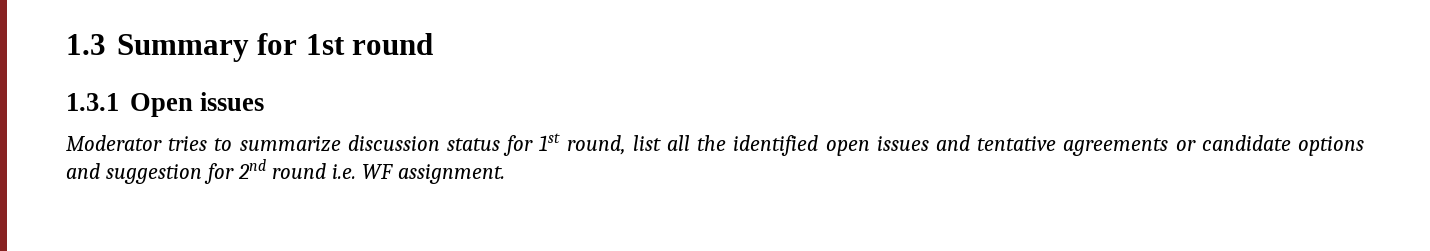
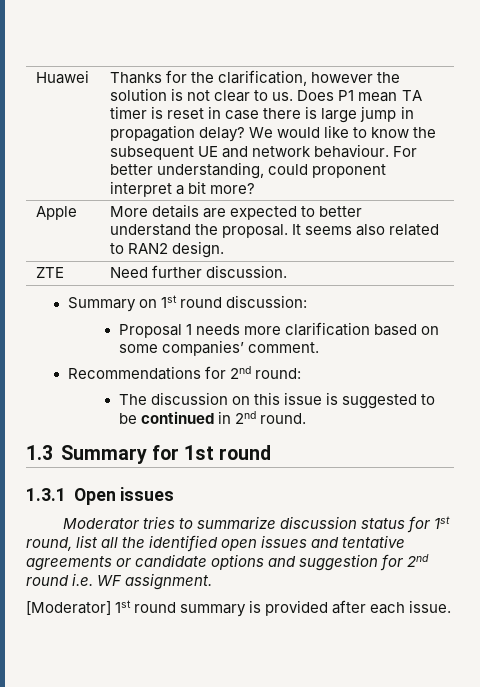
(66, 44) none -> [36,70,90,84] [110,70,401,86] [110,88,422,102] [110,106,414,123] [110,125,437,142] [110,144,418,160] [110,162,387,179] [110,181,256,197] [36,206,78,220] [110,204,363,220] [110,224,440,238] [110,241,225,258] [36,267,65,278] [110,265,288,278] [67,295,308,312] [118,322,440,338] [118,340,320,356] [67,366,302,380] [118,392,436,409] [118,411,307,424] Huawei | Thanks for the clarification, however the solution is not clear to us. Does P1 mean TA timer is reset in case there is large jump in propagation delay? We would like to know the subsequent UE and network behaviour. For better understanding, could proponent interpret a bit more? // Apple | More details are expected to better understand the proposal. It seems also related to RAN2 design. // ZTE | Need further discussion. // Summary on 1st round discussion: // Proposal 1 needs more clarification based on some companies’ comment. // Recommendations for 2nd round: // The discussion on this issue is suggested to be continued in 2nd round. //
(505, 174) none -> [26,600,452,617] // [Moderator] 1st round summary is provided after each issue.

